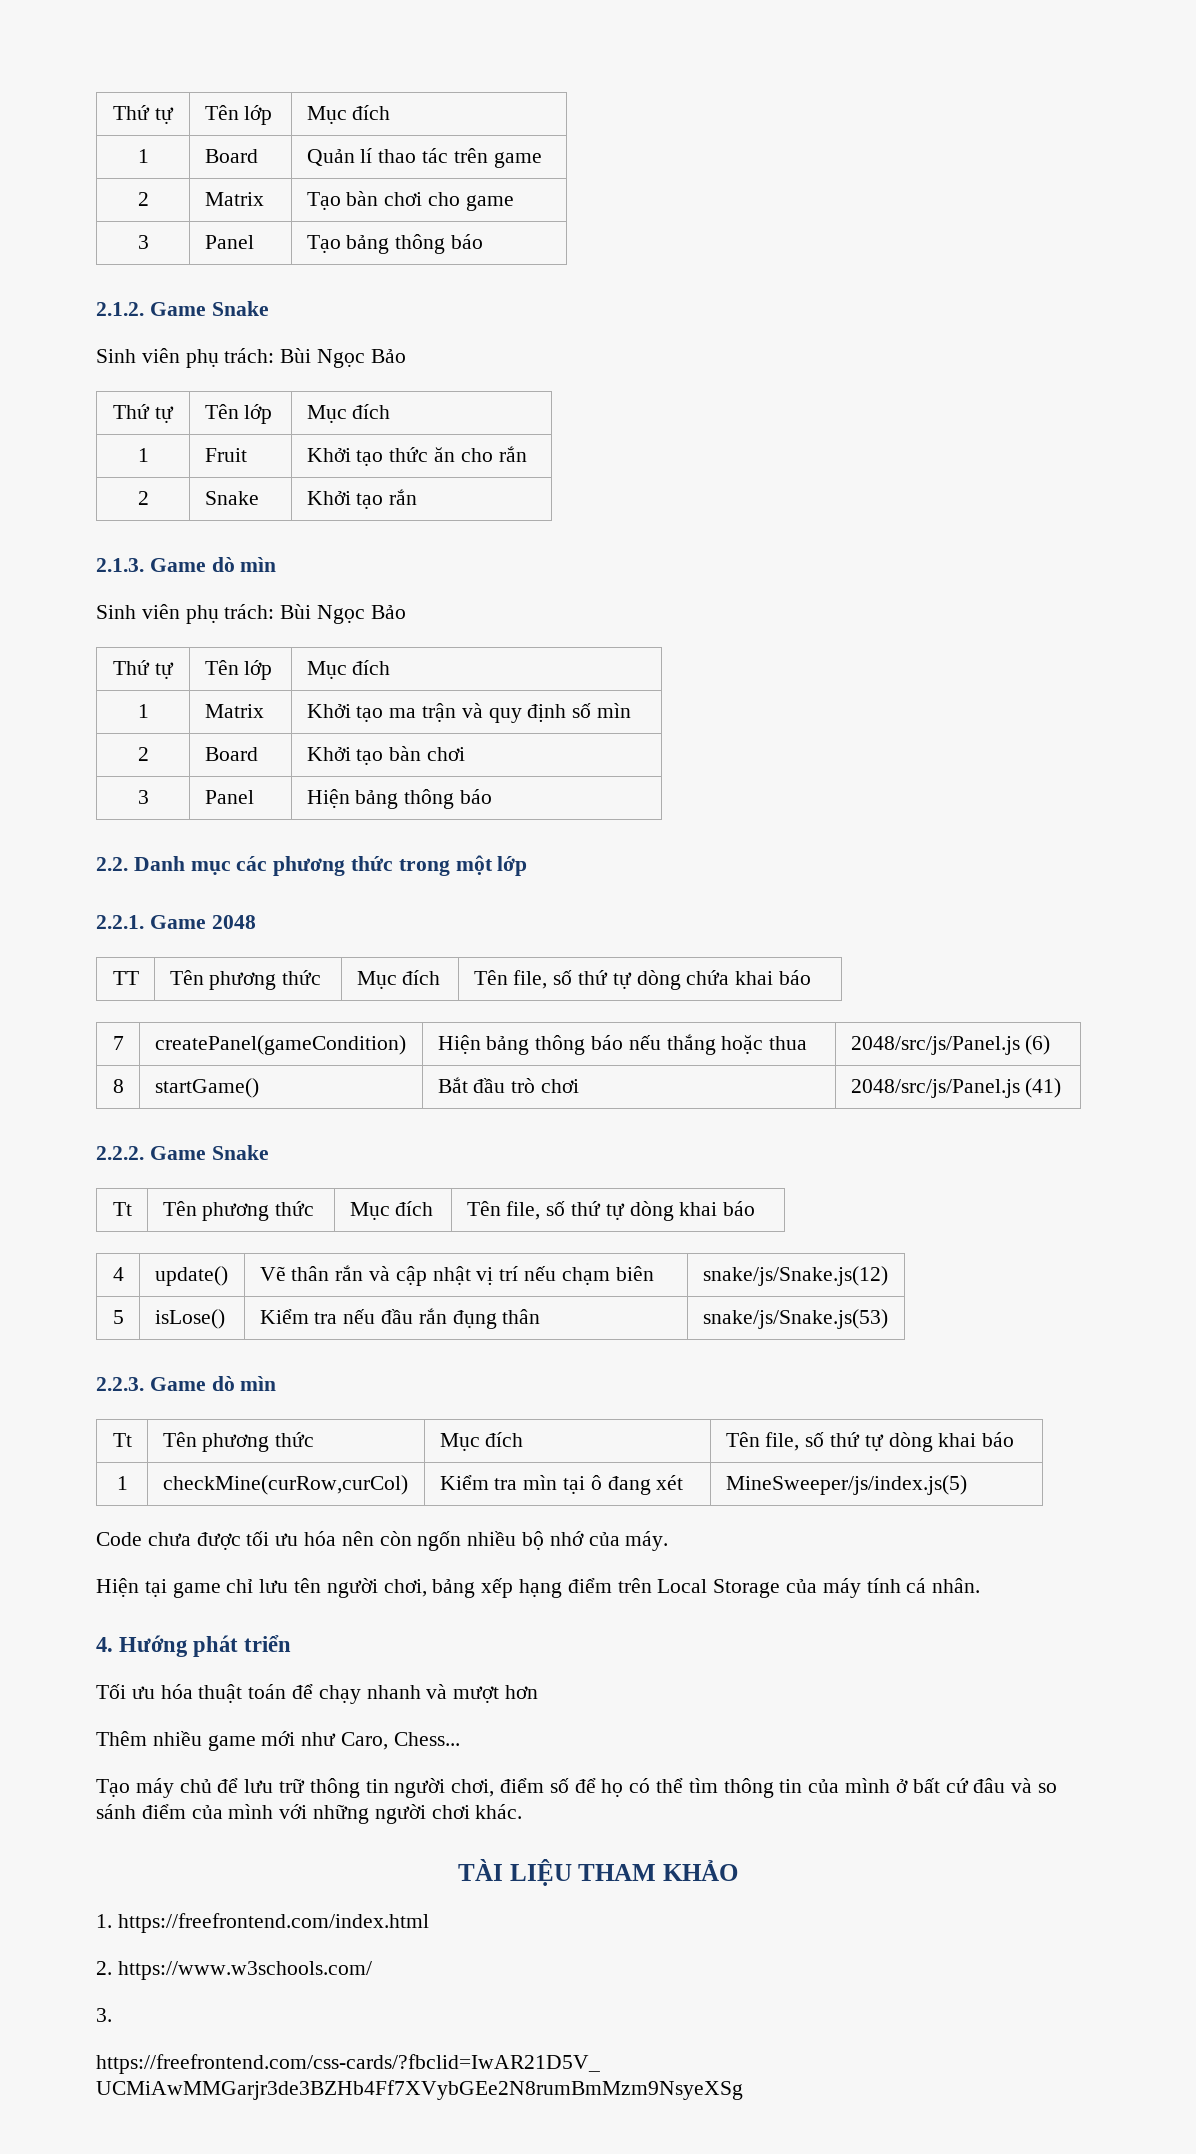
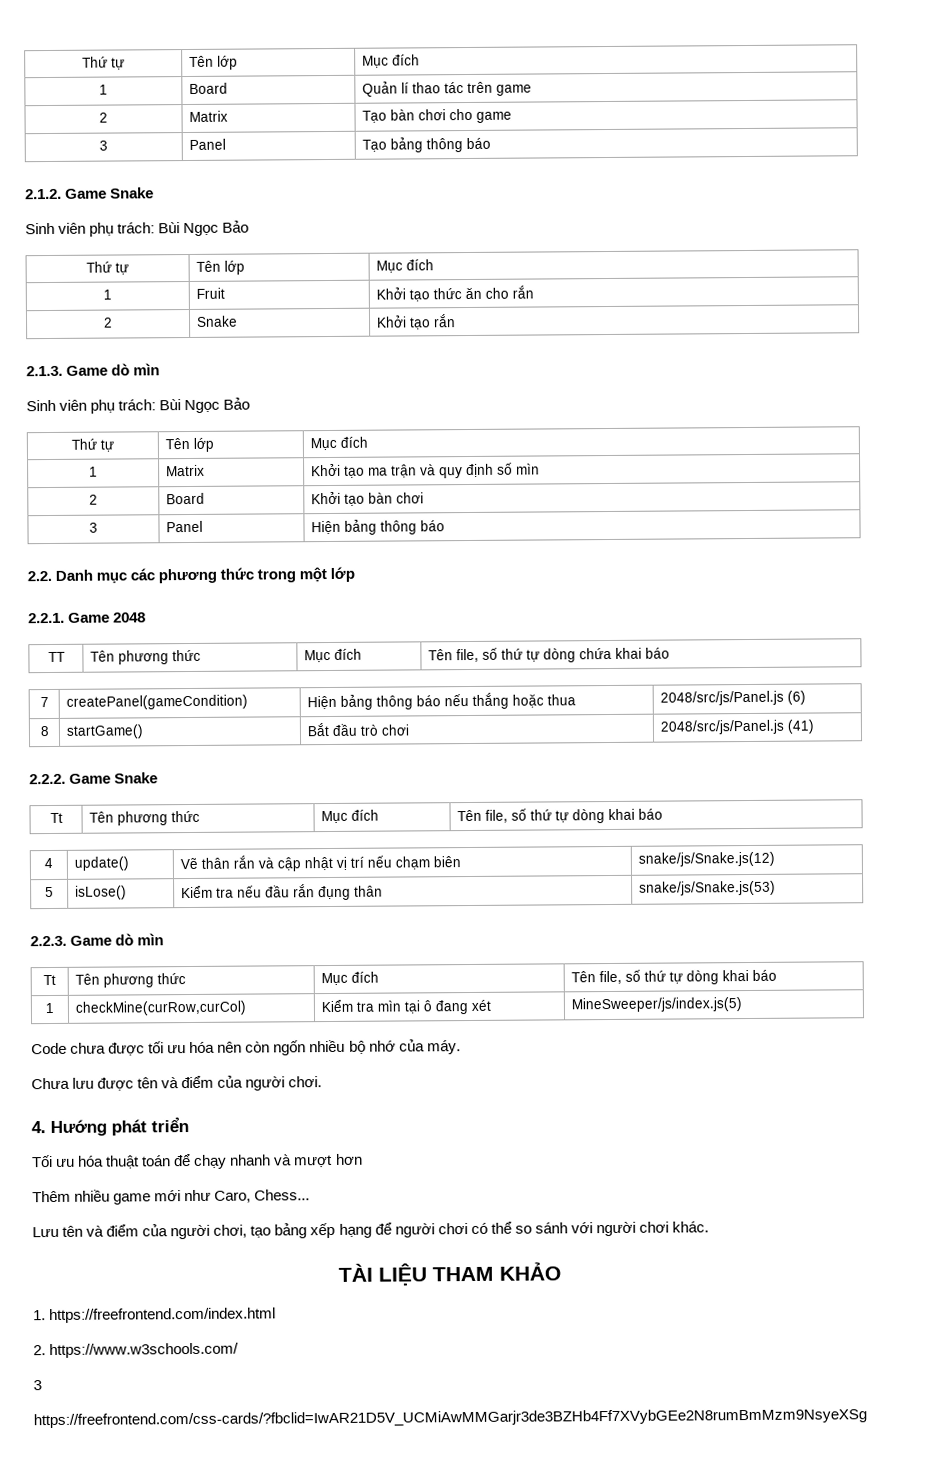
[96,1578,981,1598] Hiện tại game chỉ lưu tên người chơi, bảng xếp hạng điểm trên Local Storage của máy tính cá nhân. -> [31,1075,323,1091] Chưa lưu được tên và điểm của người chơi.
[96,1778,1057,1798] [96,1804,370,1824] Tạo máy chủ để lưu trữ thông tin người chơi, điểm số để họ có thể tìm thông tin của mình ở bất cứ đâu và so sánh điểm của mình với những -> [32,1221,593,1240] Lưu tên và điểm của người chơi, tạo bảng xếp hạng để người chơi có thể so sánh với
[96,2008,112,2022] 3. -> [33,1380,42,1391] 3

